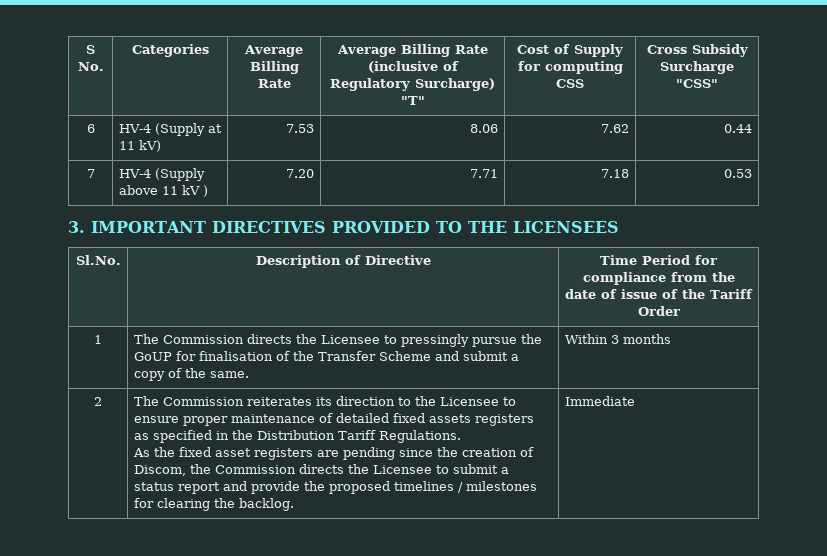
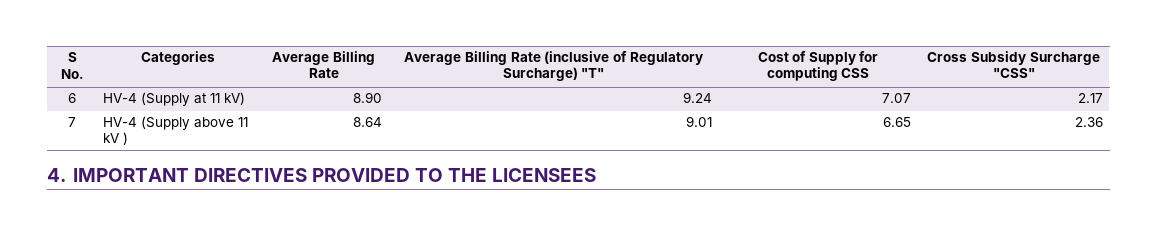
[286,124,315,133] [470,124,499,133] [601,124,630,133] [724,124,753,133] 7.53 | 8.06 | 7.62 | 0.44 -> [352,92,382,103] [682,92,712,103] [881,93,911,103] [1077,93,1103,103] 8.90 | 9.24 | 7.07 | 2.17
[286,169,315,178] [470,169,499,178] [601,169,630,178] [724,169,753,178] [68,221,85,233] 7.20 | 7.71 | 7.18 | 0.53 // 3. -> [352,117,382,127] [685,116,712,127] [882,117,911,127] [1074,117,1103,127] [47,168,66,182] 8.64 | 9.01 | 6.65 | 2.36 // 4.
[75,255,121,265] [255,255,431,268] [600,255,717,265] [582,272,735,285] [565,289,754,299] [637,306,680,316] [94,335,102,344] [133,334,542,347] [133,351,519,361] [133,368,249,381] [564,334,671,344] [94,397,102,406] [133,396,516,406] [133,413,534,426] [133,430,461,443] [132,447,534,460] [133,464,509,476] [133,481,537,494] [133,498,294,511] [564,396,635,406] // Sl.No. | Description of Directive | Time Period for compliance from the date of issue of the Tariff Order // 1 | The Commission directs the Licensee to pressingly pursue the GoUP for finalisation of the Transfer Scheme and submit a copy of the same. | Within 3 months // 2 | The Commission reiterates its direction to the Licensee to ensure proper maintenance of detailed fixed assets registers as specified in the Distribution Tariff Regulations. // As the fixed asset registers are pending since the creation of Discom, the Commission directs the Licensee to submit a status report and provide the proposed timelines / milestones for clearing the backlog. | Immediate -> (597, 175) none

